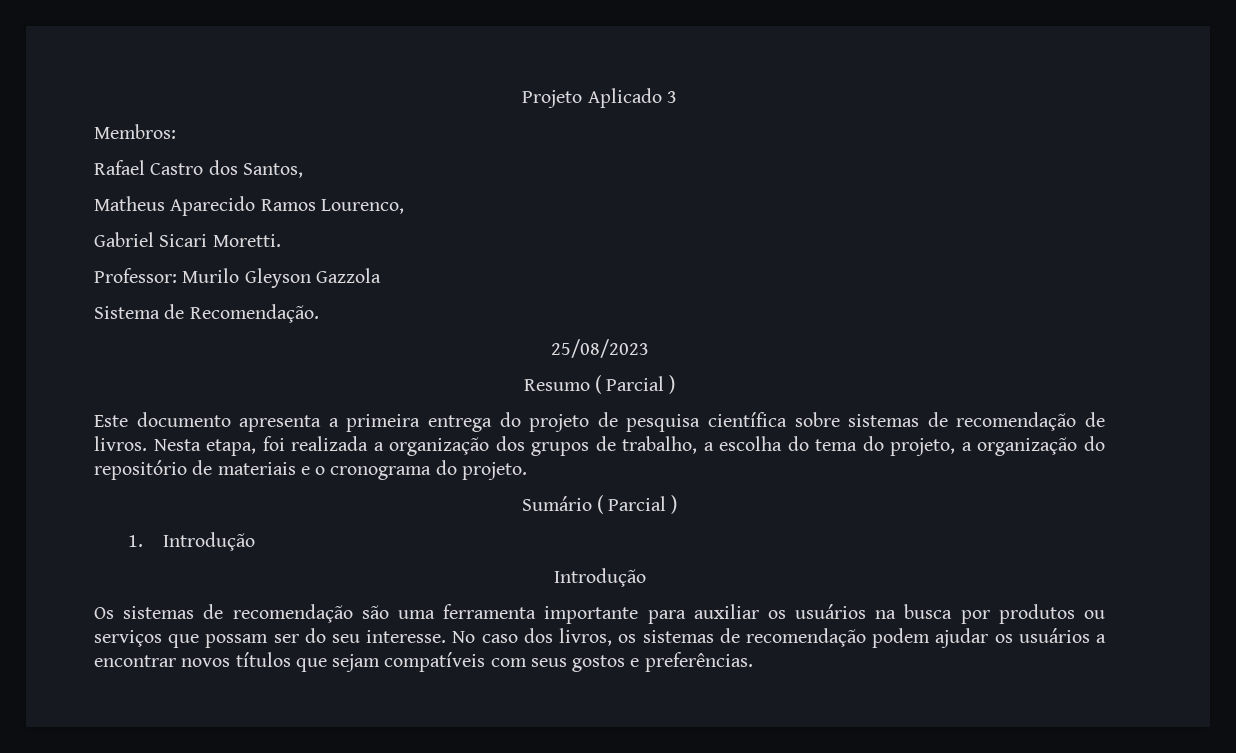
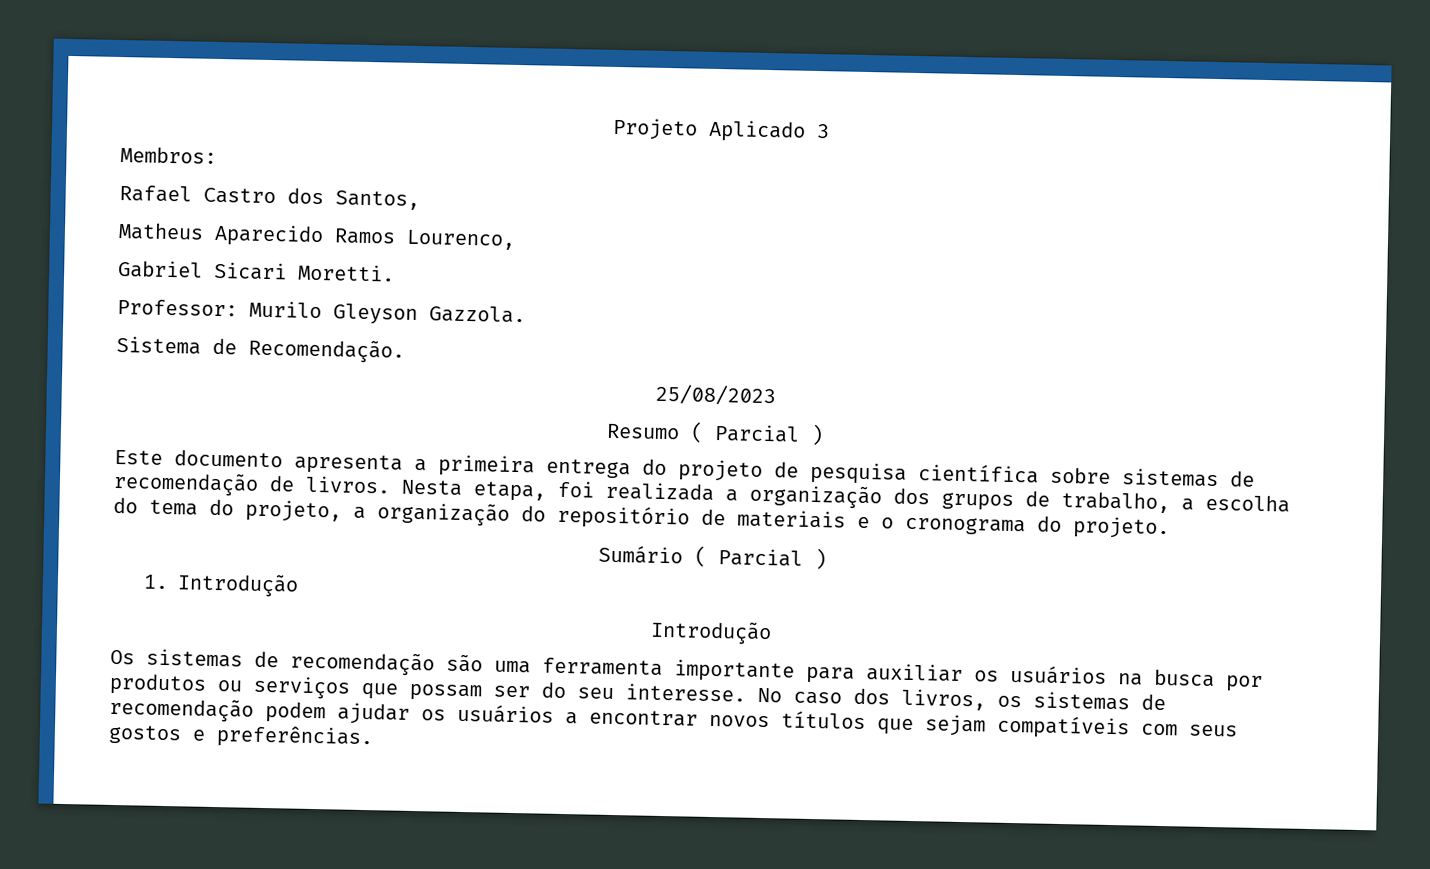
[315,268,381,283] Gazzola -> [429,305,526,324] Gazzola.

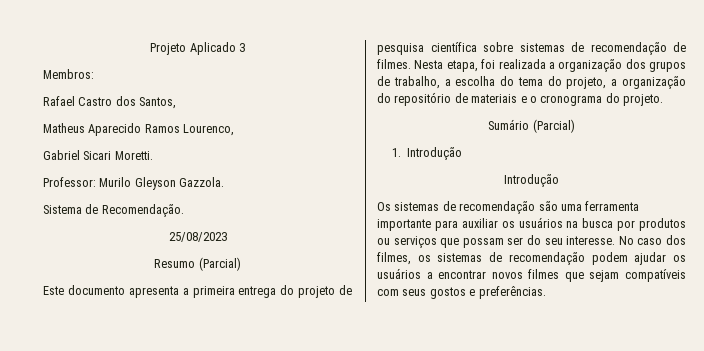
[690,421,824,446] ( Parcial ) -> [198,257,241,271] (Parcial)
[305,475,391,494] livros. -> [377,59,411,69] filmes.
[694,545,827,570] ( Parcial ) -> [532,119,575,133] (Parcial)
[901,688,986,711] livros, -> [377,252,411,265] filmes,
[781,710,866,730] títulos -> [528,269,560,279] filmes

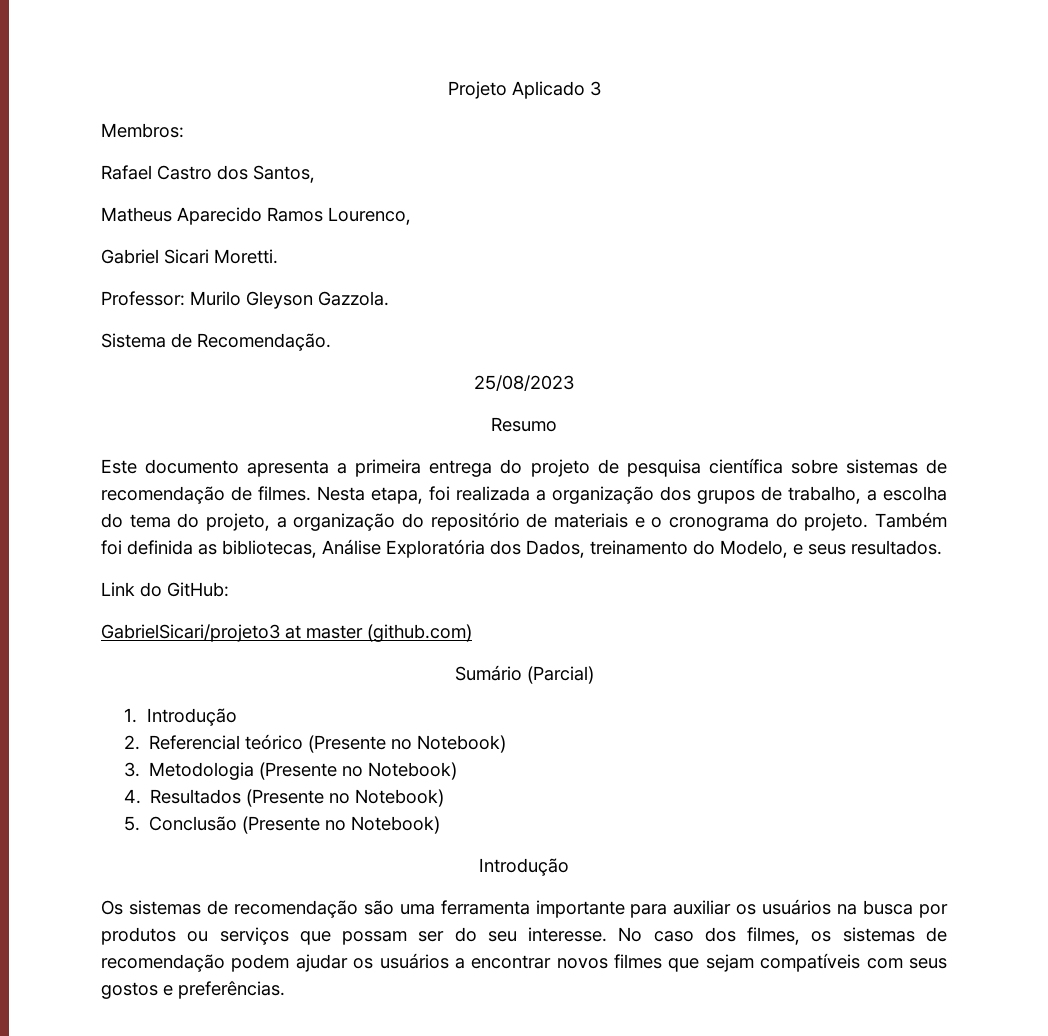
[198,257,241,271] (Parcial) -> (557, 424) none
[488,119,575,133] [392,147,463,160] // Sumário (Parcial) // 1. Introdução -> [874,512,947,528] [101,539,942,558] [101,582,229,597] [101,624,472,642] [454,665,594,684] [123,708,237,726] [123,734,507,753] [123,762,458,780] [123,789,445,807] [123,816,441,834] Também foi definida as bibliotecas, Análise Exploratória dos Dados, treinamento do Modelo, e seus resultados. // Link do GitHub: // GabrielSicari/projeto3 at master (github.com) // Sumário (Parcial) // 1. Introdução // 2. Referencial teórico (Presente no Notebook) // 3. Metodologia (Presente no Notebook) // 4. Resultados (Presente no Notebook) // 5. Conclusão (Presente no Notebook)

